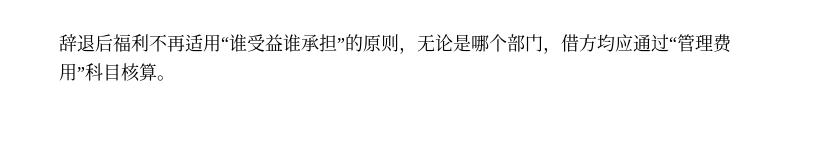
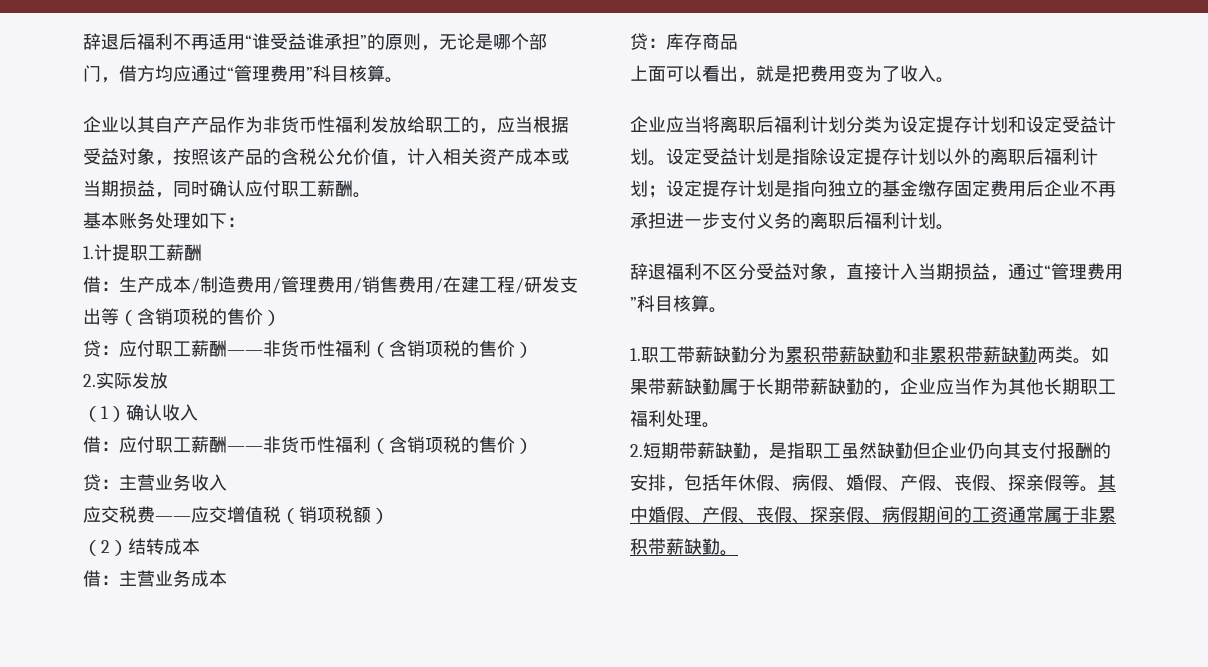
(175, 78) none -> [83,116,569,134] [83,148,569,166] [83,180,371,198] [83,212,245,229] [83,244,202,261] [83,276,578,294] [83,308,281,326] [83,340,533,358] [83,372,168,389] [83,404,198,422] [83,436,533,454] [83,474,227,491] [83,506,389,524] [83,538,200,556] [83,570,227,587] [630,33,738,50] [630,65,954,83] [630,116,1116,133] [630,148,1098,166] [630,180,1116,198] [630,212,954,230] [630,263,1123,281] [630,295,727,313] [630,346,1109,364] [630,378,1116,396] [630,410,720,428] [630,442,1111,460] [630,474,1116,492] [630,506,1116,524] [630,538,738,556] // 企业以其自产产品作为非货币性福利发放给职工的，应当根据受益对象，按照该产品的含税公允价值，计入相关资产成本或当期损益，同时确认应付职工薪酬。 // 基本账务处理如下： // 1.计提职工薪酬 // 借：生产成本/制造费用/管理费用/销售费用/在建工程/研发支出等（含销项税的售价） // 贷：应付职工薪酬——非货币性福利（含销项税的售价） // 2.实际发放 // （1）确认收入 // 借：应付职工薪酬——非货币性福利（含销项税的售价） // 贷：主营业务收入 // 应交税费——应交增值税（销项税额） // （2）结转成本 // 借：主营业务成本 // 贷：库存商品 // 上面可以看出，就是把费用变为了收入。 // 企业应当将离职后福利计划分类为设定提存计划和设定受益计划。设定受益计划是指除设定提存计划以外的离职后福利计划；设定提存计划是指向独立的基金缴存固定费用后企业不再承担进一步支付义务的离职后福利计划。 // 辞退福利不区分受益对象，直接计入当期损益，通过“管理费用”科目核算。 // 1.职工带薪缺勤分为累积带薪缺勤和非累积带薪缺勤两类。如果带薪缺勤属于长期带薪缺勤的，企业应当作为其他长期职工福利处理。 // 2.短期带薪缺勤，是指职工虽然缺勤但企业仍向其支付报酬的安排，包括年休假、病假、婚假、产假、丧假、探亲假等。其中婚假、产假、丧假、探亲假、病假期间的工资通常属于非累积带薪缺勤。

